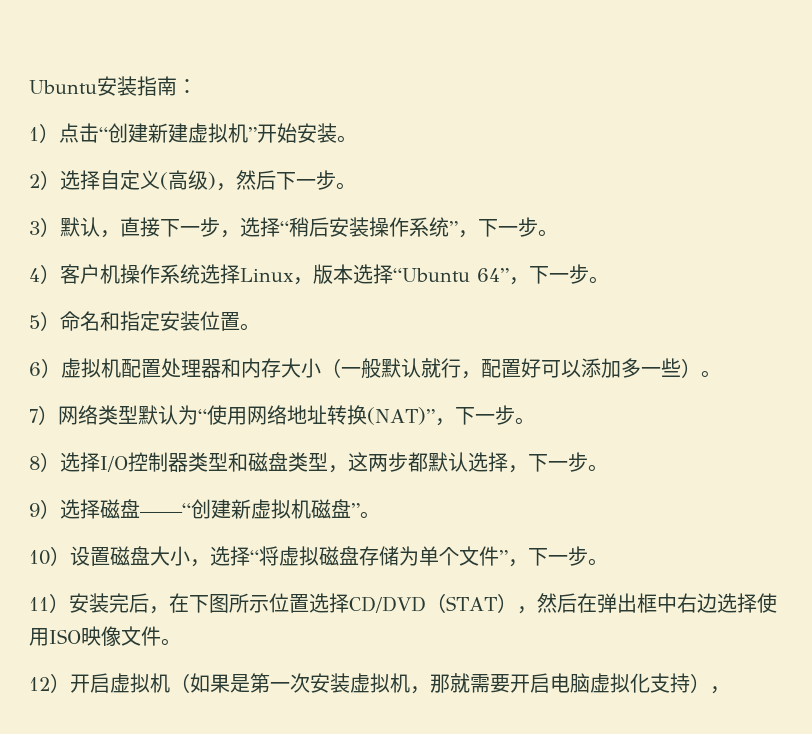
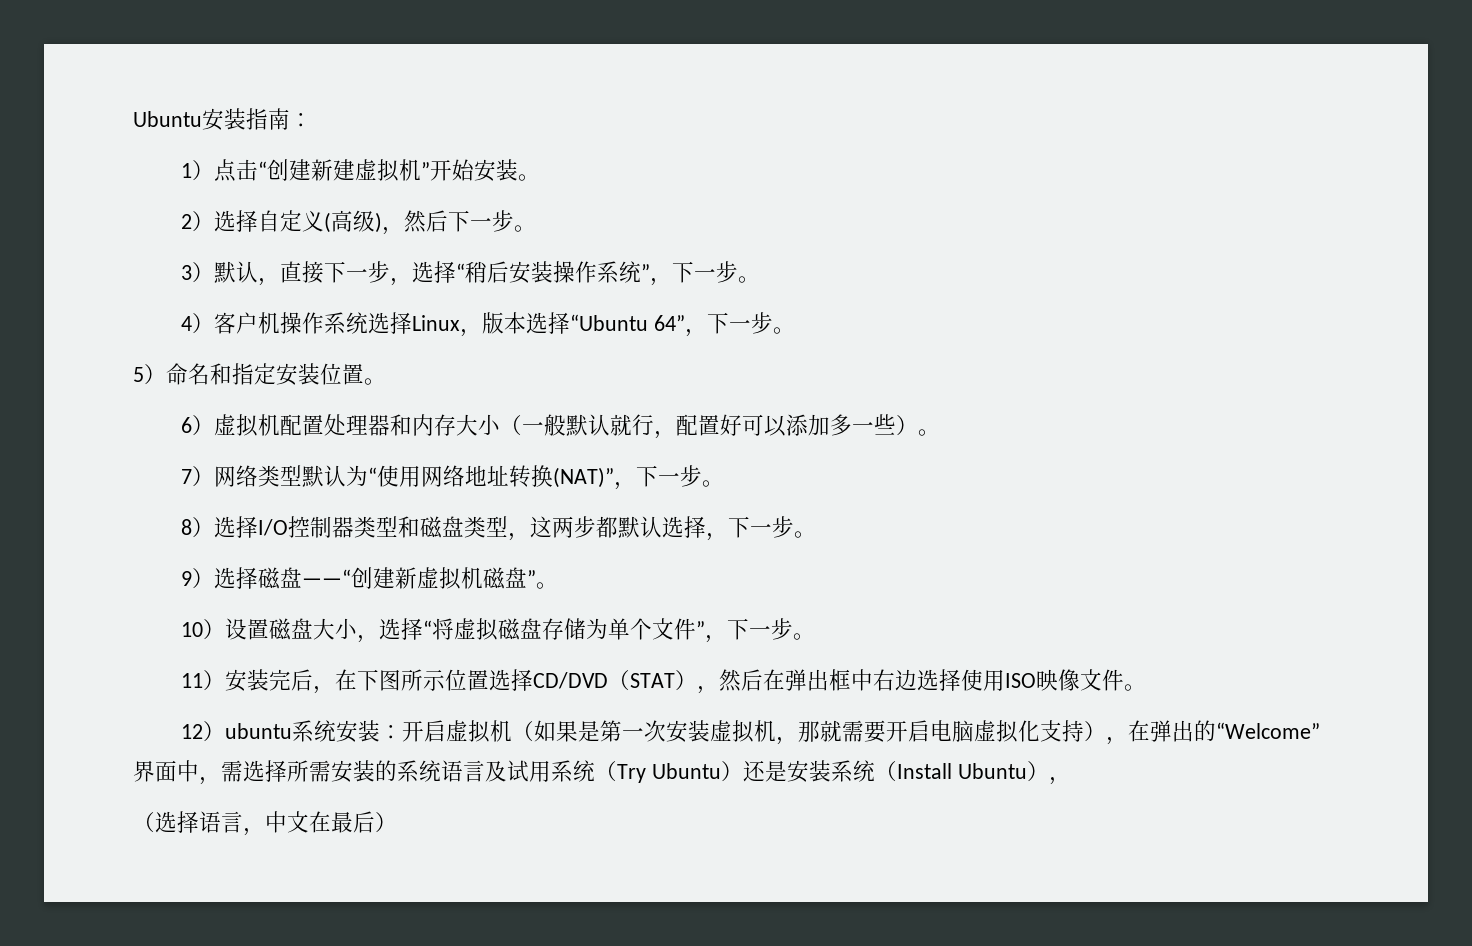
(70, 683) none -> [224,720,402,743] ubuntu系统安装：
(730, 690) none -> [1127,720,1320,742] [133,760,1071,785] [133,811,397,836] 在弹出的“Welcome”界面中，需选择所需安装的系统语言及试用系统（Try Ubuntu）还是安装系统（Install Ubuntu）， // （选择语言，中文在最后）

